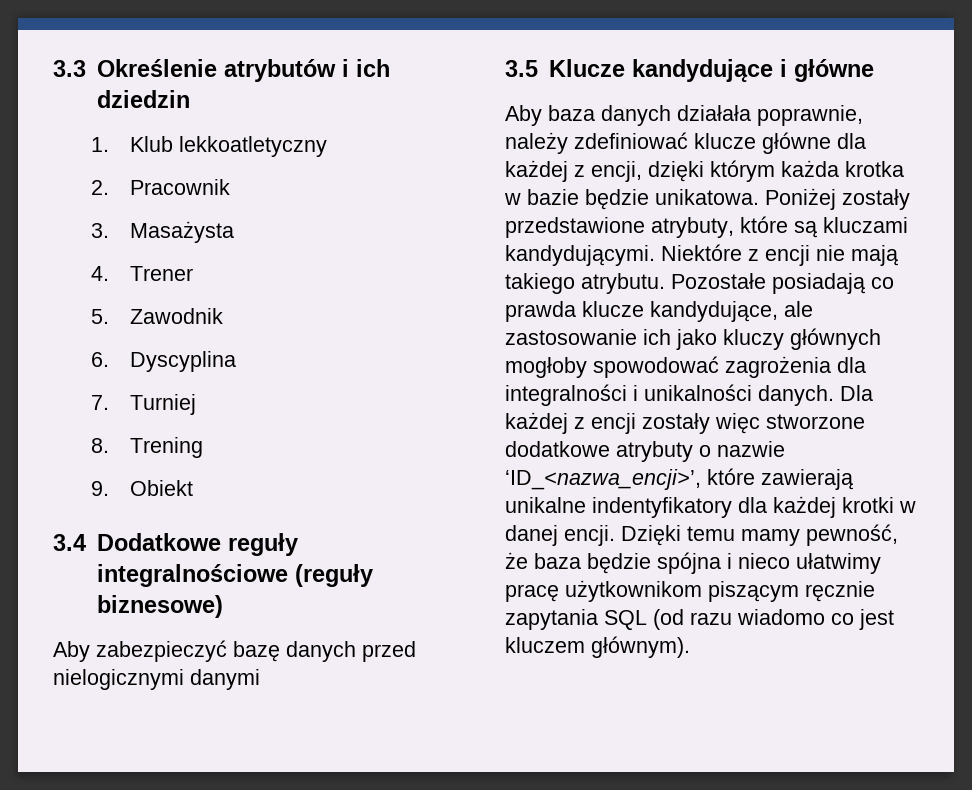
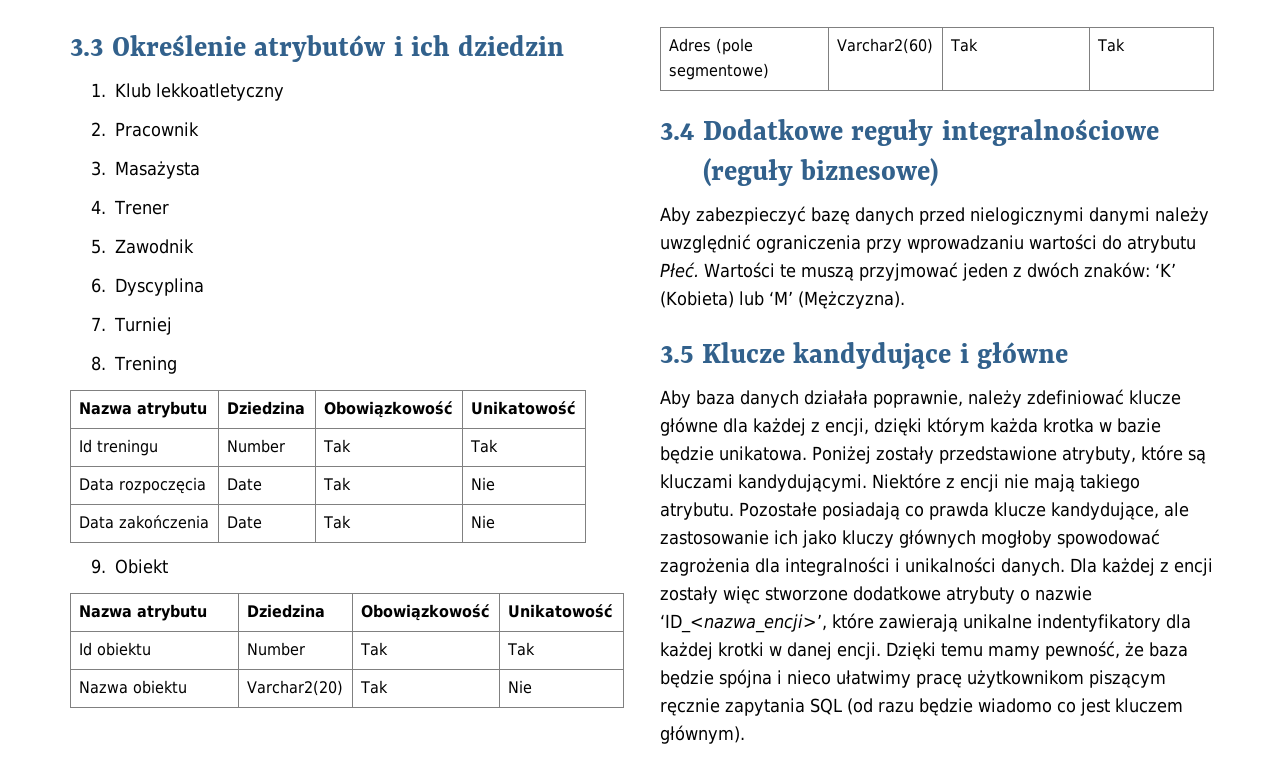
[91,480,193,496] // 9. Obiekt -> [78,401,207,418] [226,401,305,415] [323,401,453,418] [470,401,576,415] [78,439,158,456] [226,439,285,453] [322,439,351,453] [469,439,498,453] [78,477,206,494] [226,478,262,491] [322,477,351,491] [470,477,495,491] [78,515,209,529] [226,516,262,529] [322,515,351,529] [470,515,495,529] [91,559,169,574] [78,604,207,621] [246,604,325,618] [360,604,490,621] [507,604,613,618] [78,642,151,656] [246,642,305,656] [359,642,388,656] [506,642,535,656] [78,680,187,694] [246,680,343,696] [359,680,388,694] [507,680,532,694] [668,38,753,55] [668,63,769,80] [836,38,933,54] [949,38,978,52] [1096,38,1125,52] // Nazwa atrybutu | Dziedzina | Obowiązkowość | Unikatowość // Id treningu | Number | Tak | Tak // Data rozpoczęcia | Date | Tak | Nie // Data zakończenia | Date | Tak | Nie // 9. Obiekt // Nazwa atrybutu | Dziedzina | Obowiązkowość | Unikatowość // Id obiektu | Number | Tak | Tak // Nazwa obiektu | Varchar2(20) | Tak | Nie // Adres (pole segmentowe) | Varchar2(60) | Tak | Tak
(260, 679) none -> [1155,207,1209,225] [660,234,1196,253] [660,262,1176,281] [660,291,905,309] należy uwzględnić ograniczenia przy wprowadzaniu wartości do atrybutu Płeć. Wartości te muszą przyjmować jeden z dwóch znaków: ‘K’ (Kobieta) lub ‘M’ (Mężczyzna).
(732, 618) none -> [919,698,973,716] będzie

